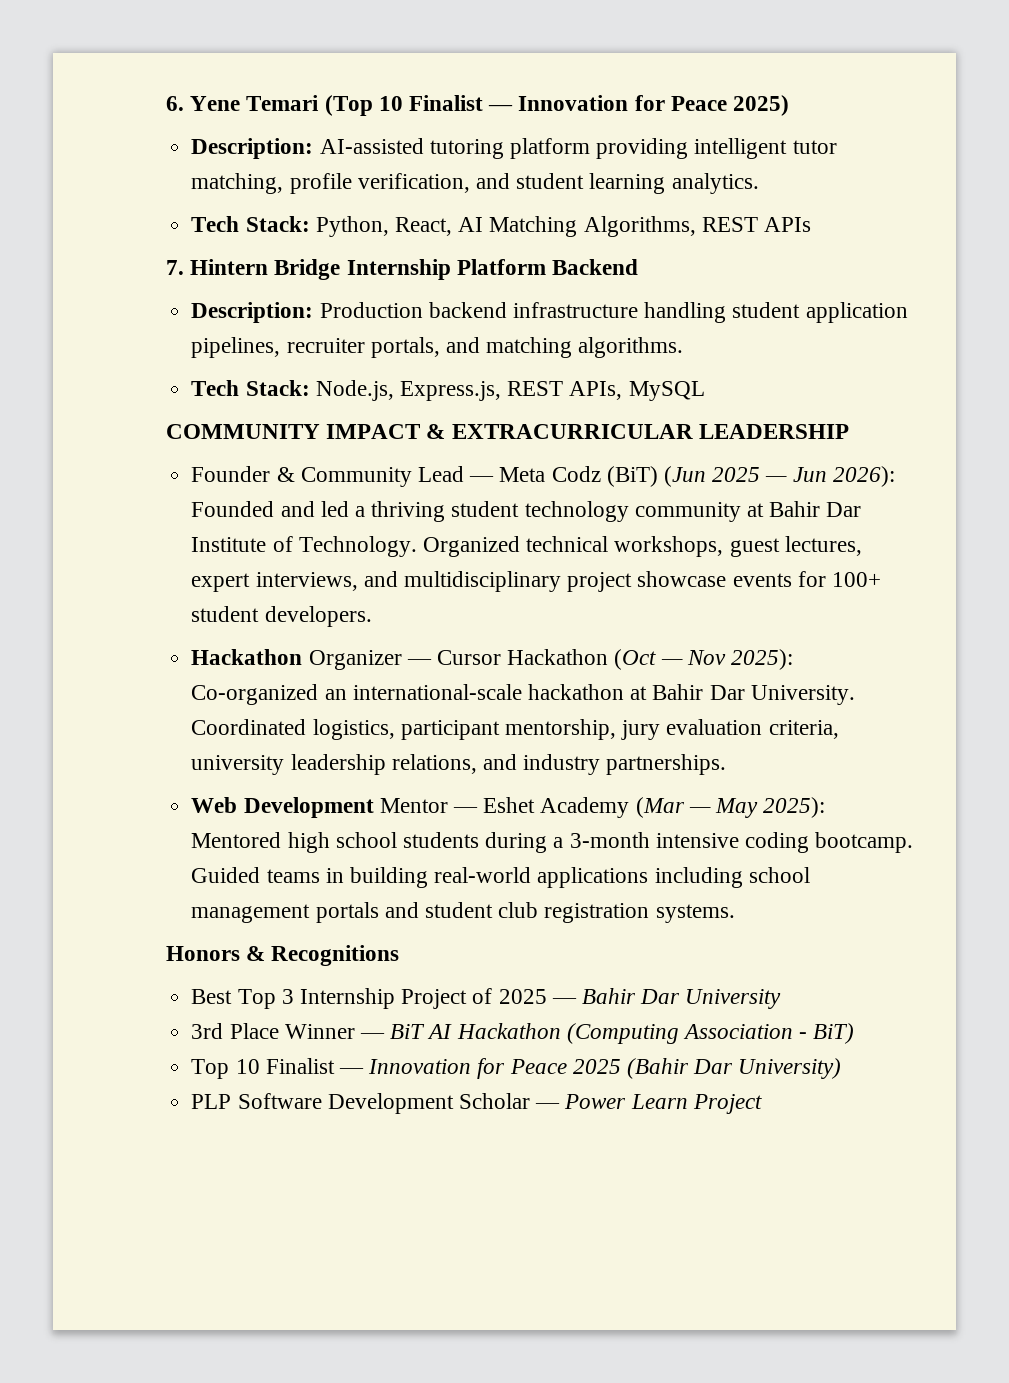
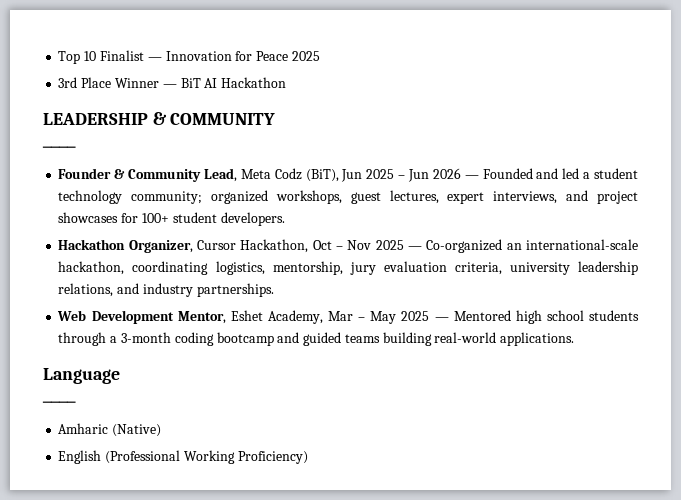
[166,95,790,116] [191,138,837,159] [191,173,759,194] [191,216,811,237] [166,259,639,280] [191,302,908,323] [191,337,684,358] [191,380,705,401] [166,424,849,439] [191,466,895,487] 6. Yene Temari (Top 10 Finalist — Innovation for Peace 2025) // Description: AI-assisted tutoring platform providing intelligent tutor matching, profile verification, and student learning analytics. // Tech Stack: Python, React, AI Matching Algorithms, REST APIs // 7. Hintern Bridge Internship Platform Backend // Description: Production backend infrastructure handling student application pipelines, recruiter portals, and matching algorithms. // Tech Stack: Node.js, Express.js, REST APIs, MySQL // COMMUNITY IMPACT & EXTRACURRICULAR LEADERSHIP // Founder & Community Lead — Meta Codz (BiT) (Jun 2025 — Jun 2026): -> [58,50,320,64] [58,77,287,88] [43,112,276,125] [42,146,76,152] [58,168,479,182] Top 10 Finalist — Innovation for Peace 2025 // 3rd Place Winner — BiT AI Hackathon // LEADERSHIP & COMMUNITY // ──── // Founder & Community Lead, Meta Codz (BiT), Jun 2025 – Jun 2026 —
[371,501,446,522] thriving -> (591, 175) none
[634,501,862,522] [191,536,609,557] community at Bahir Dar Institute of Technology. Organized technical -> [131,190,269,204] community; organized
[403,571,792,592] multidisciplinary project showcase events -> [597,191,638,204] [58,212,119,223] project showcases
[308,649,793,670] [191,684,855,705] [191,719,500,740] Organizer — Cursor Hackathon (Oct — Nov 2025): Co-organized an international-scale hackathon at Bahir Dar University. Coordinated logistics, participant -> [128,239,638,253] [58,261,265,275] Organizer, Cursor Hackathon, Oct – Nov 2025 — Co-organized an international-scale hackathon, coordinating logistics,
[379,797,826,818] Mentor — Eshet Academy (Mar — May 2025): -> [177,310,449,324] Mentor, Eshet Academy, Mar – May 2025 —
[485,832,548,853] during -> [58,332,107,346] through
[655,832,914,853] [191,867,810,888] [191,902,735,923] [166,945,400,966] [191,988,782,1009] [191,1023,855,1044] [191,1058,842,1079] [191,1093,762,1114] intensive coding bootcamp. Guided teams in building real-world applications including school management portals and student club registration systems. // Honors & Recognitions // Best Top 3 Internship Project of 2025 — Bahir Dar University // 3rd Place Winner — BiT AI Hackathon (Computing Association - BiT) // Top 10 Finalist — Innovation for Peace 2025 (Bahir Dar University) // PLP Software Development Scholar — Power Learn Project -> [174,332,575,346] [43,368,120,384] [42,401,76,407] [58,423,162,437] [58,450,308,464] coding bootcamp and guided teams building real-world applications. // Language // ──── // Amharic (Native) // English (Professional Working Proficiency)

